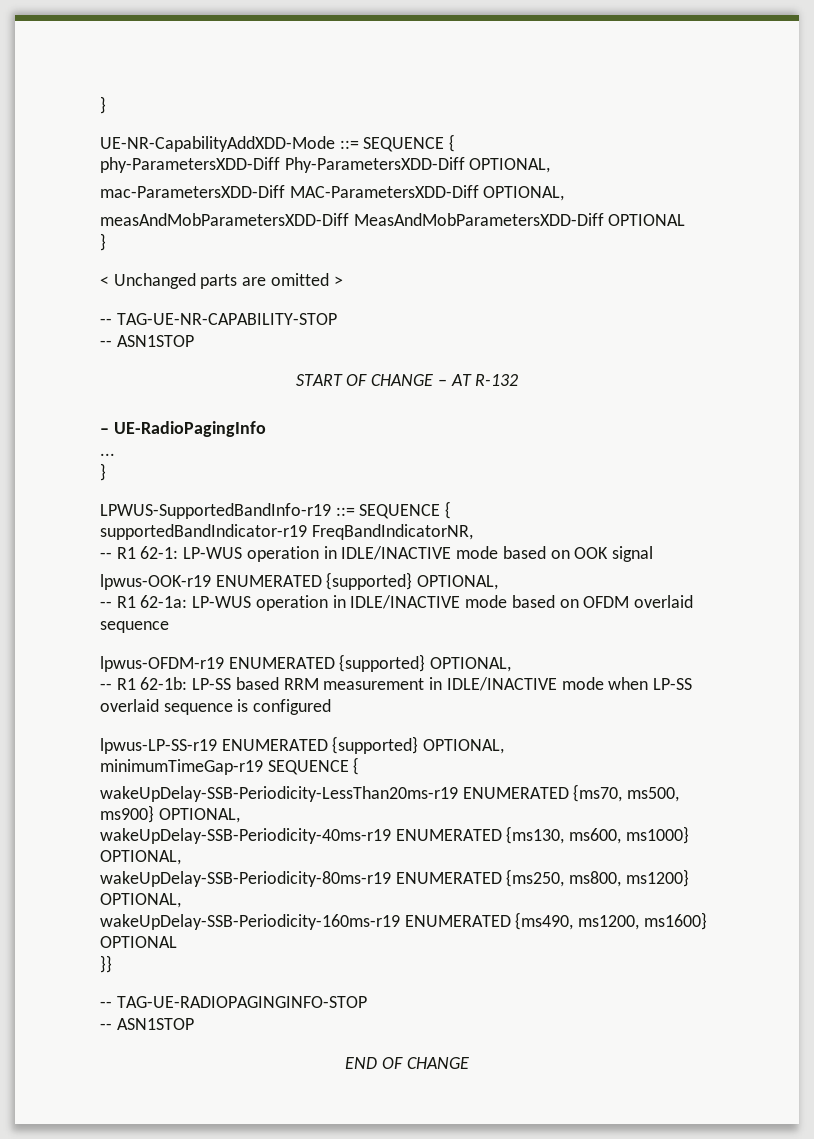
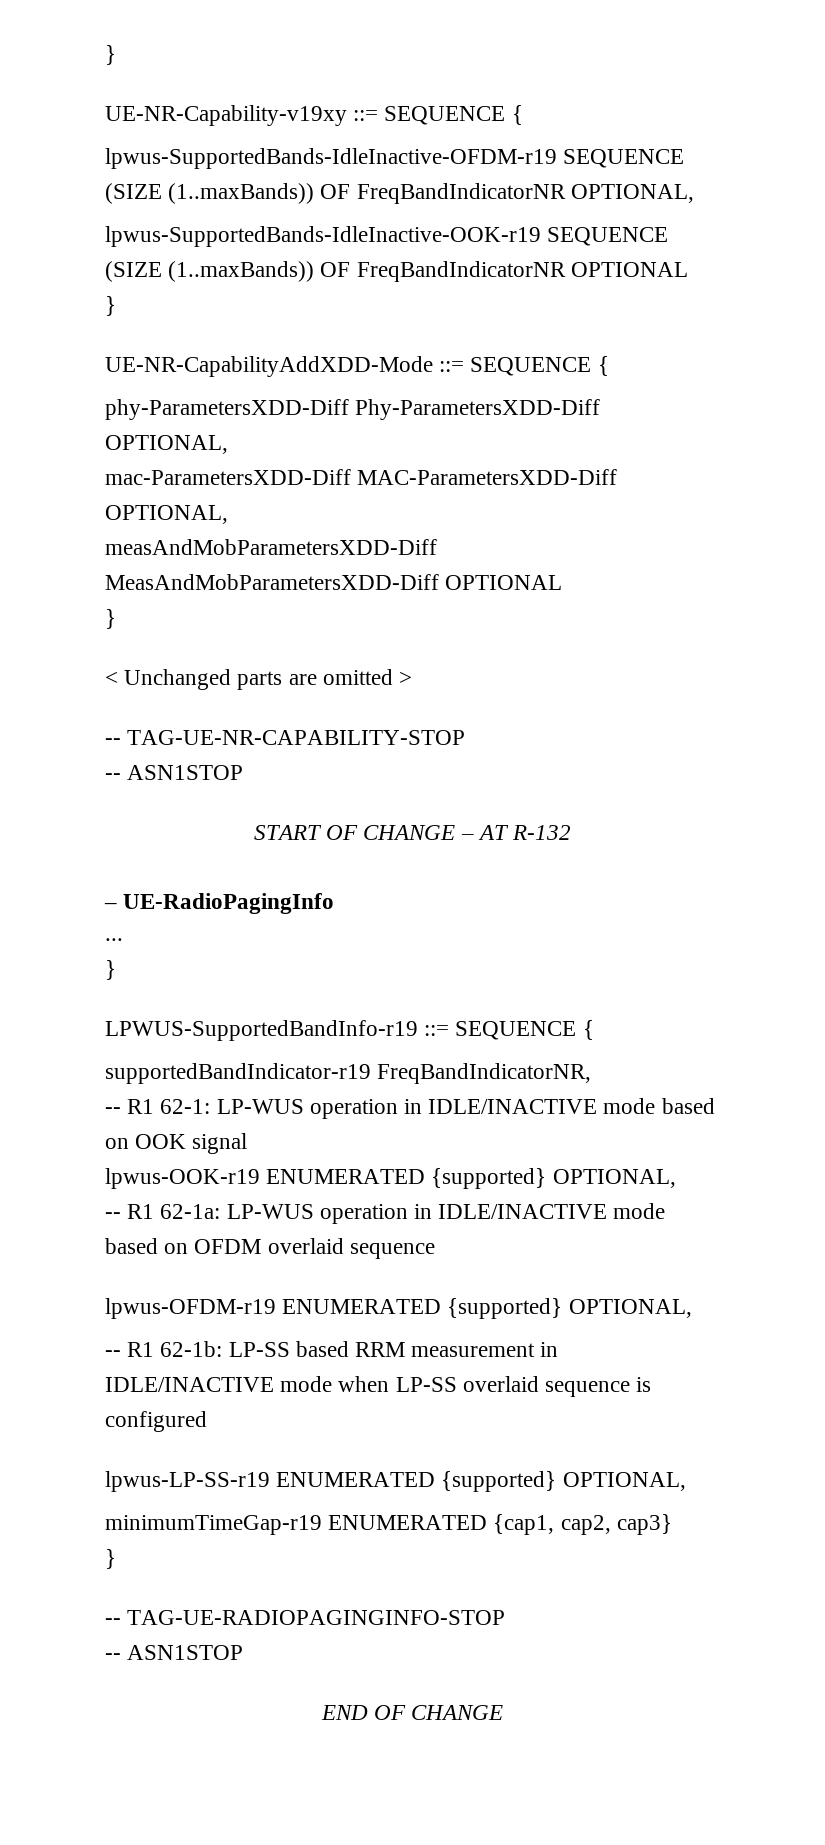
[100,96,106,114] } -> [105,45,116,65] [105,105,523,126] [105,148,685,169] [105,183,694,204] [105,226,669,247] [105,261,688,282] [105,296,116,316] } // UE-NR-Capability-v19xy ::= SEQUENCE { // lpwus-SupportedBands-IdleInactive-OFDM-r19 SEQUENCE (SIZE (1..maxBands)) OF FreqBandIndicatorNR OPTIONAL, // lpwus-SupportedBands-IdleInactive-OOK-r19 SEQUENCE (SIZE (1..maxBands)) OF FreqBandIndicatorNR OPTIONAL // }
[267,757,360,775] [100,784,680,802] [100,805,240,823] [100,826,689,844] [100,850,181,865] [100,869,689,887] [100,893,181,908] [100,912,707,930] [100,936,177,948] [100,955,112,973] SEQUENCE { // wakeUpDelay-SSB-Periodicity-LessThan20ms-r19 ENUMERATED {ms70, ms500, ms900} OPTIONAL, // wakeUpDelay-SSB-Periodicity-40ms-r19 ENUMERATED {ms130, ms600, ms1000} OPTIONAL, // wakeUpDelay-SSB-Periodicity-80ms-r19 ENUMERATED {ms250, ms800, ms1200} OPTIONAL, // wakeUpDelay-SSB-Periodicity-160ms-r19 ENUMERATED {ms490, ms1200, ms1600} OPTIONAL // }} -> [328,1514,672,1535] [105,1549,116,1569] ENUMERATED {cap1, cap2, cap3} // }

